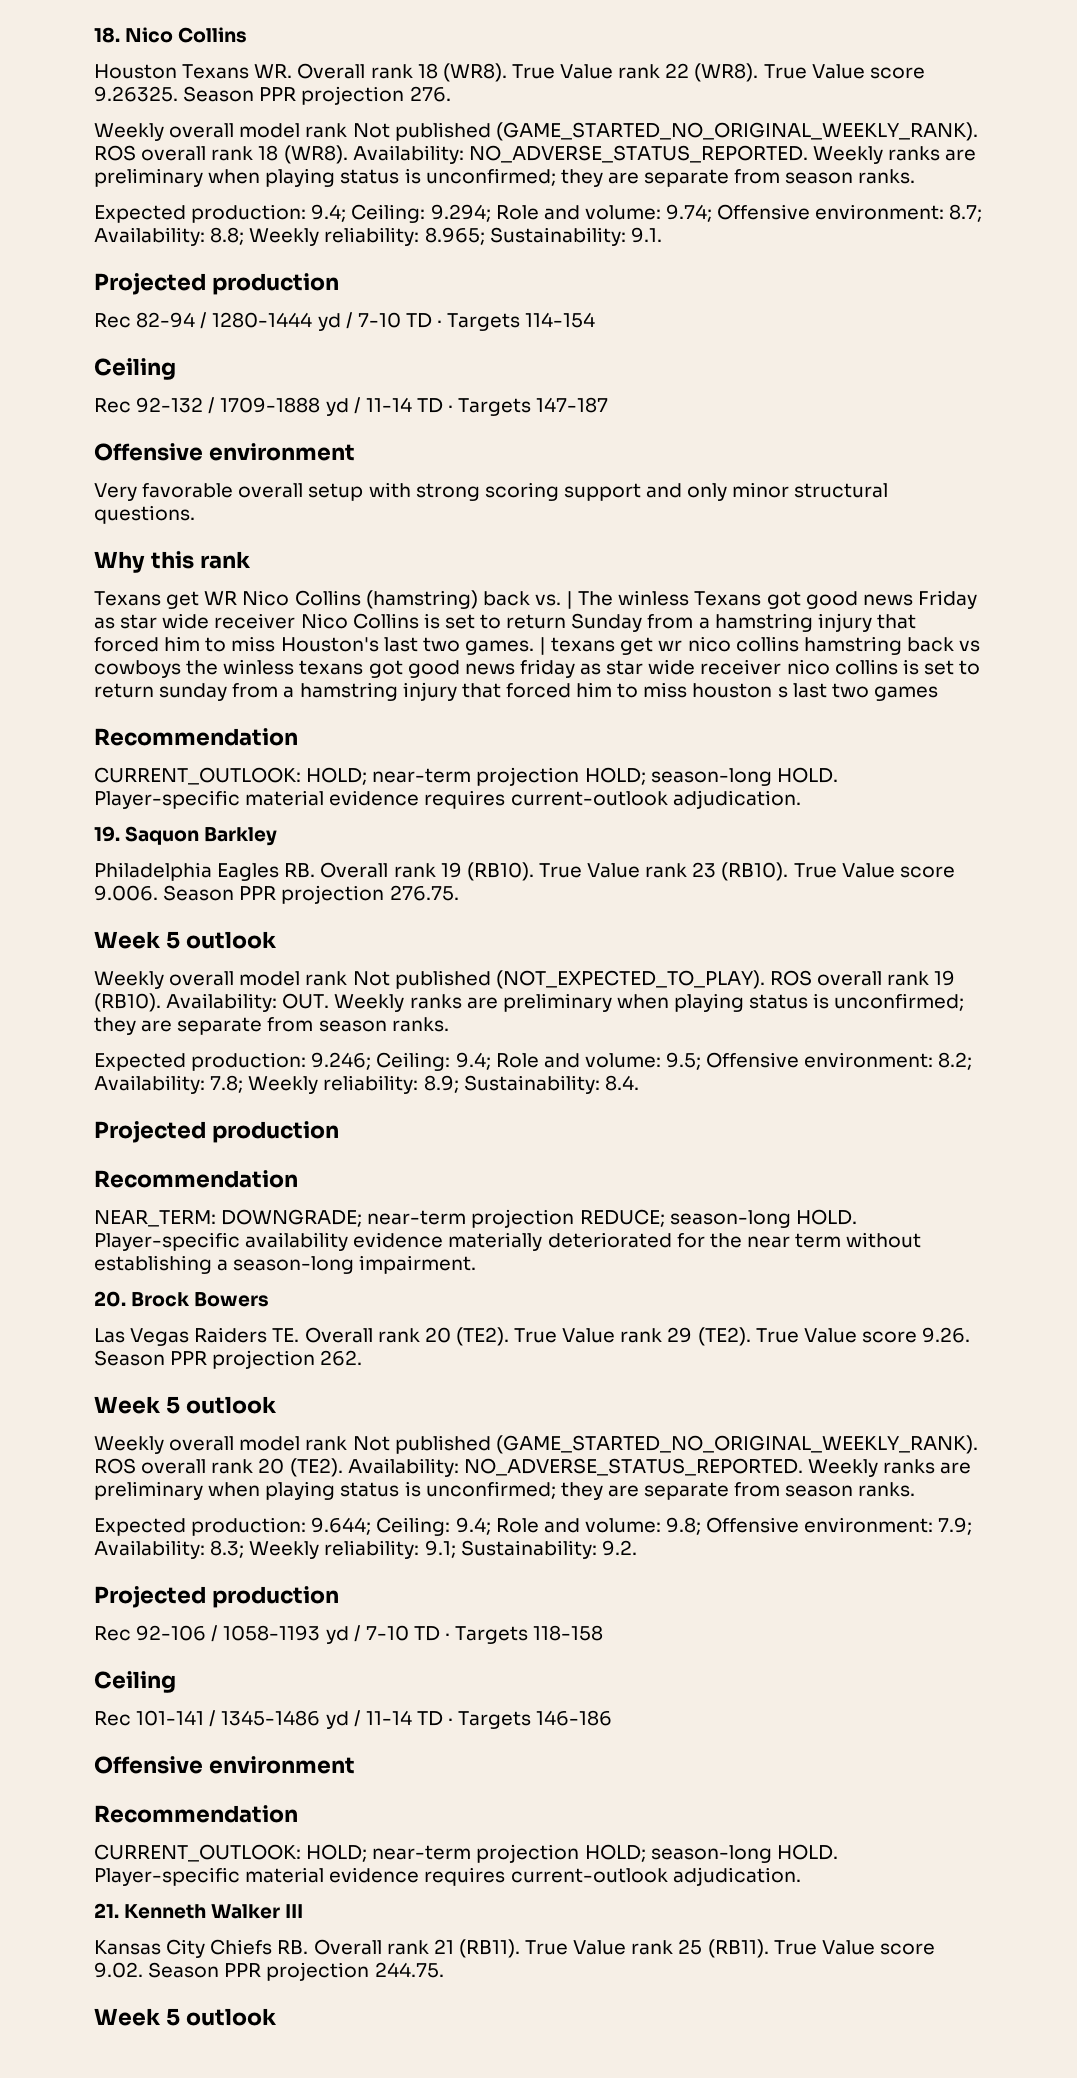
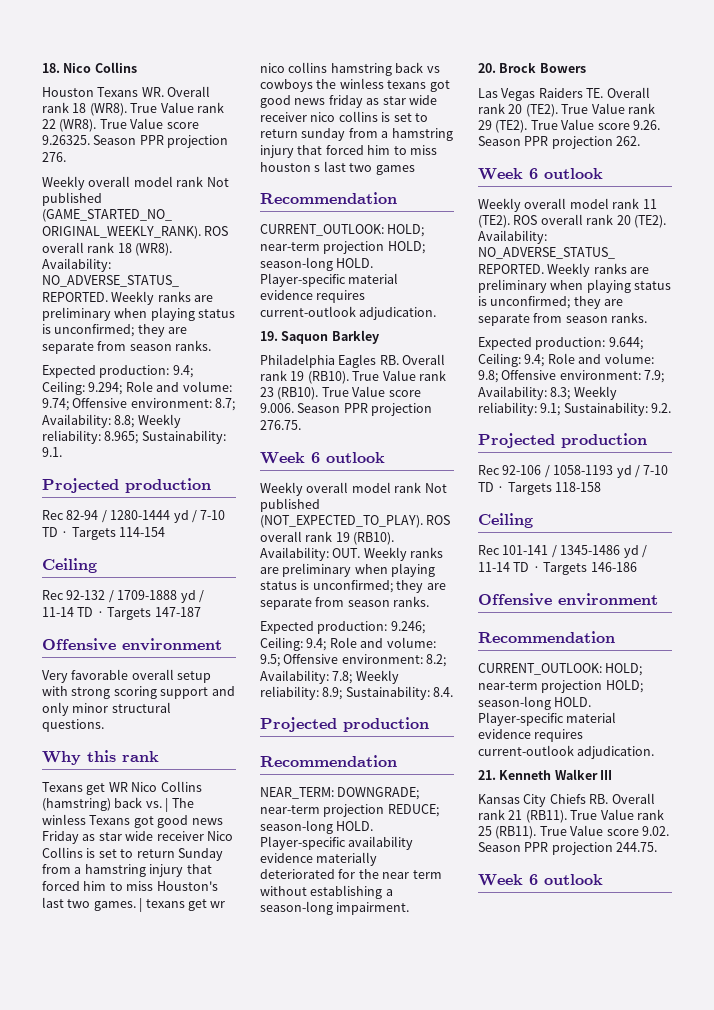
[165,931,180,949] 5 -> [311,452,320,463] 6
[165,1396,277,1414] [94,1435,978,1454] 5 outlook // Weekly overall model rank Not published (GAME_STARTED_NO_ORIGINAL_WEEKLY_RANK). -> [529,168,603,179] [478,198,657,212] [478,215,510,228] 6 outlook // Weekly overall model rank 11 (TE2).
[165,2008,180,2026] 5 -> [529,874,538,885] 6

